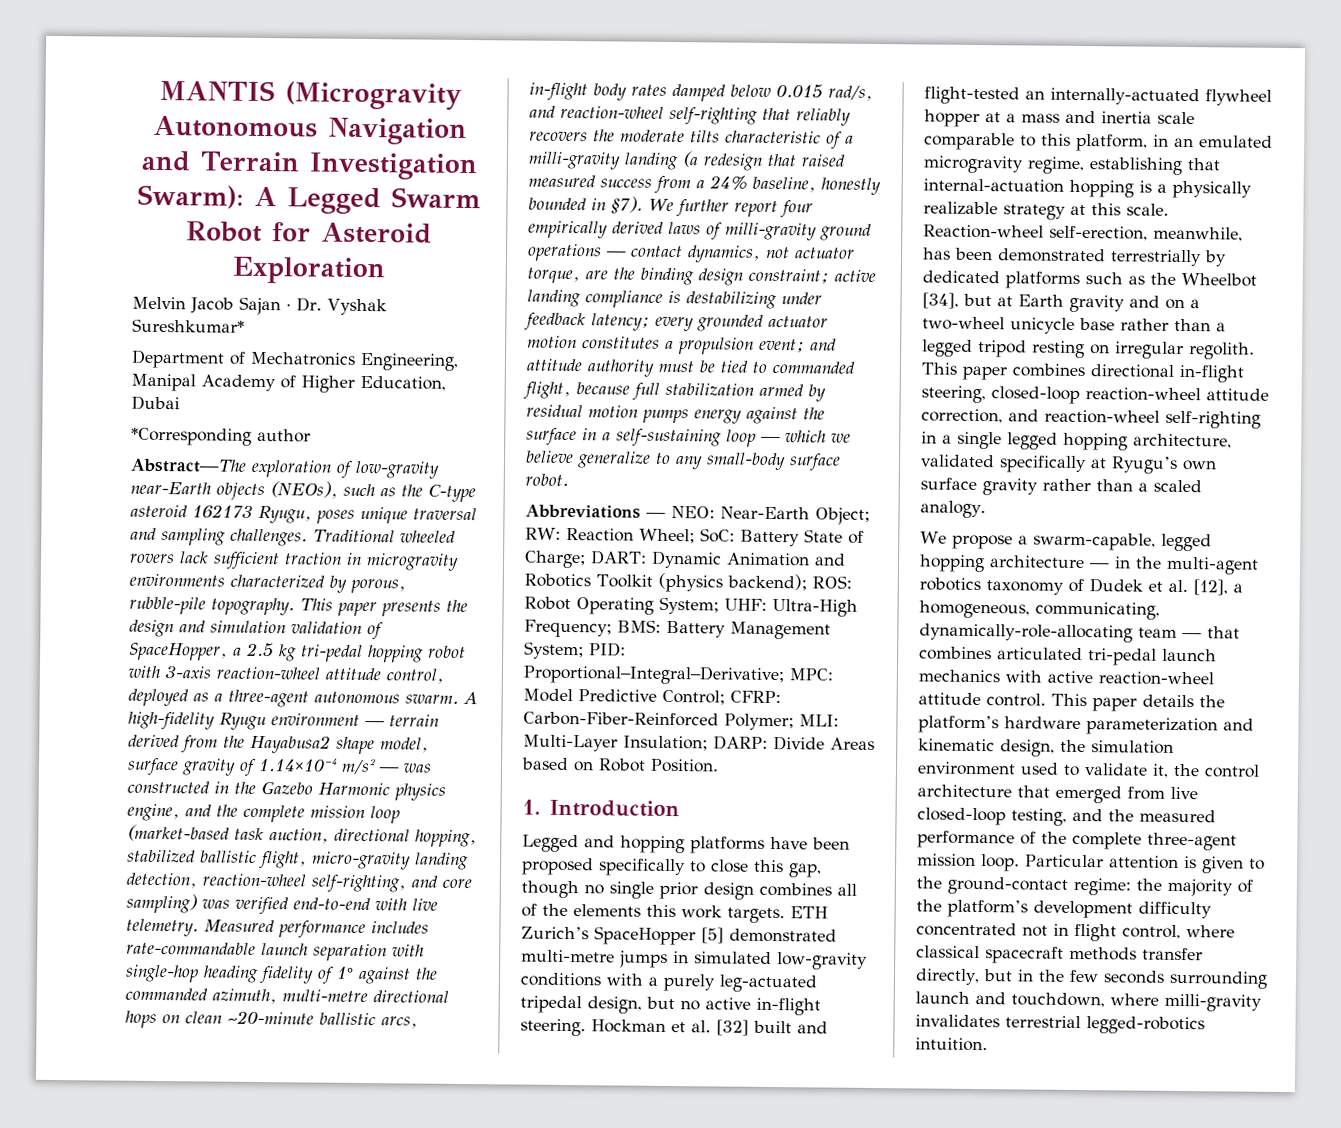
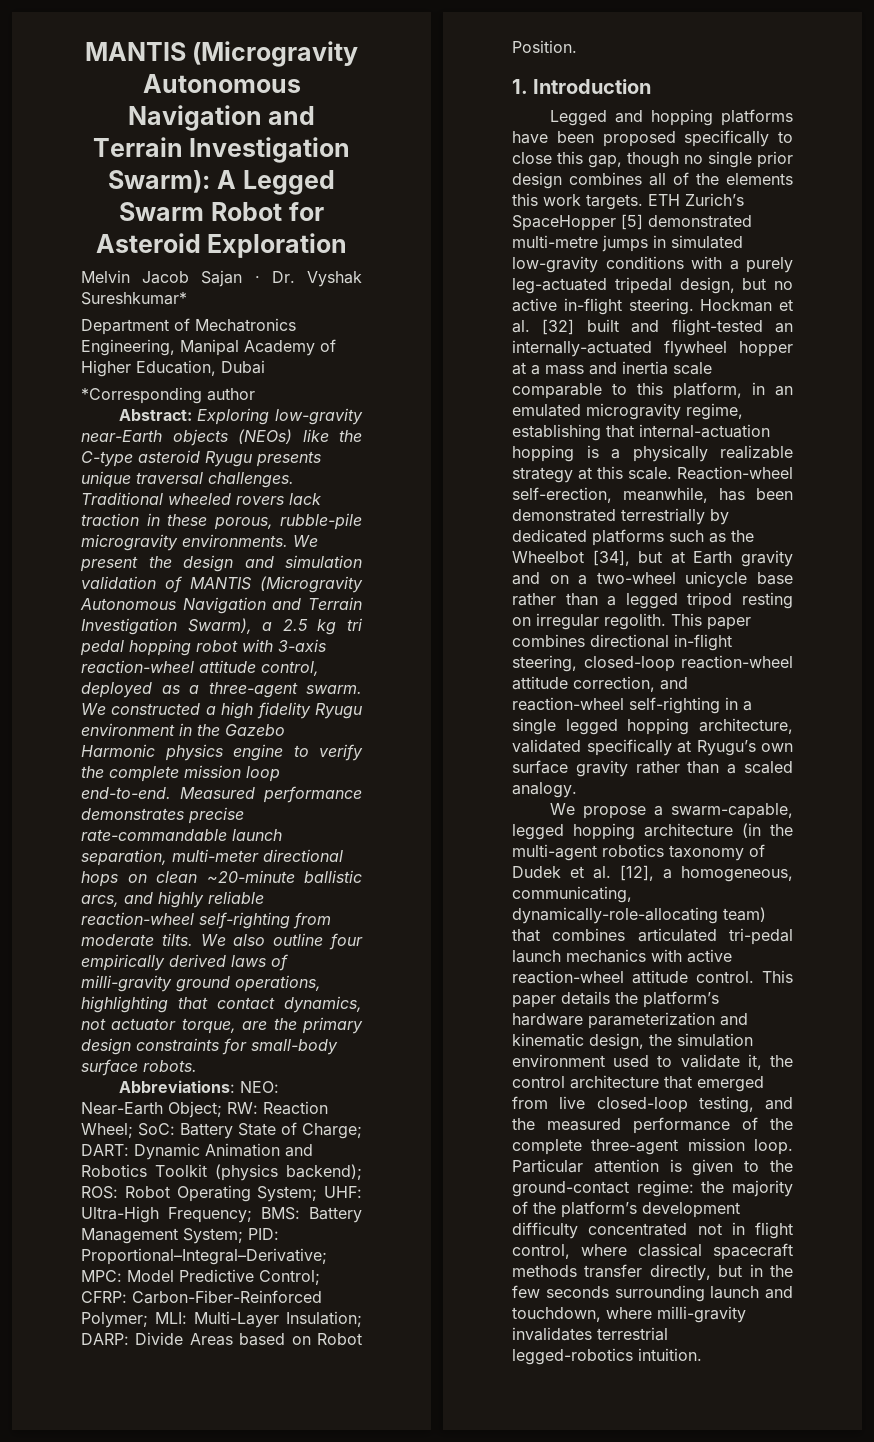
[130,458,439,479] [130,481,476,503] [130,504,477,524] [130,527,226,546] Abstract—The exploration of low-gravity near-Earth objects (NEOs), such as the C-type asteroid 162173 Ryugu, poses unique traversal and sampling -> [118,408,363,425] [81,429,362,446] [81,450,321,467] [81,471,203,488] Abstract: Exploring low-gravity near-Earth objects (NEOs) like the C-type asteroid Ryugu presents unique traversal
[213,551,280,570] sufficient -> (321, 499) none
[366,553,459,571] [129,573,406,594] [129,596,441,617] microgravity environments characterized by porous, rubble-pile topography. This paper presents -> [167,513,362,530] [81,534,318,551] [80,556,138,572] these porous, rubble-pile microgravity environments. We present
[129,642,228,661] SpaceHopper, -> [190,576,363,593] [80,597,362,614] [81,618,252,635] MANTIS (Microgravity Autonomous Navigation and Terrain Investigation Swarm),
[301,644,363,662] tri-pedal -> [347,618,363,631] [80,640,124,656] tri pedal
[314,691,477,705] [128,711,439,731] [128,734,429,755] [127,757,432,776] [127,780,210,794] autonomous swarm. A high-fidelity Ryugu environment — terrain derived from the Hayabusa2 shape model, surface gravity of 1.14×10⁻⁴ m/s² — was constructed -> [306,685,362,694] [81,702,362,719] [81,723,175,736] swarm. We constructed a high fidelity Ryugu environment
[127,803,212,822] engine, and -> [233,744,363,761] engine to verify
[127,824,477,848] [127,849,469,871] [126,872,472,893] [126,893,438,915] [126,918,429,939] [126,941,424,962] [125,964,438,985] [125,987,368,1005] (market-based task auction, directional hopping, stabilized ballistic flight, micro-gravity landing detection, reaction-wheel self-righting, and core sampling) was verified end-to-end with live telemetry. Measured performance includes rate-commandable launch separation with single-hop heading fidelity of 1° against the commanded azimuth, multi-metre -> [81,786,362,803] [81,807,244,824] [81,829,282,841] [81,849,259,866] end-to-end. Measured performance demonstrates precise rate-commandable launch separation, multi-meter
[529,82,873,102] [529,105,851,126] [529,129,854,149] [528,151,846,171] [528,174,881,196] [528,196,778,218] in-flight body rates damped below 0.015 rad/s, and reaction-wheel self-righting that reliably recovers the moderate tilts characteristic of a milli-gravity landing (a redesign that raised measured success from a 24% baseline, honestly bounded in §7). We further report -> [124,891,264,908] [81,912,331,929] [81,933,324,946] and highly reliable reaction-wheel self-righting from moderate tilts. We also outline
[527,243,627,262] operations — -> [235,975,321,992] [81,996,208,1013] operations, highlighting that
[640,267,876,286] [527,289,822,310] [524,312,828,332] [527,335,837,355] [526,358,855,377] [523,381,826,402] [526,404,825,425] [526,427,851,447] [525,450,841,471] [525,473,569,487] [525,504,666,519] binding design constraint; active landing compliance is destabilizing under feedback latency; every grounded actuator motion constitutes a propulsion event; and attitude authority must be tied to commanded flight, because full stabilization armed by residual motion pumps energy against the surface in a self-sustaining loop — which we believe generalize to any small-body surface robot. // Abbreviations — -> [302,1017,363,1034] [81,1038,338,1055] [81,1059,197,1076] [118,1080,235,1093] primary design constraints for small-body surface robots. // Abbreviations:
[1089,556,1131,569] — in -> [742,823,761,838] (in
[1138,627,1202,639] team — -> [723,907,766,922] team)

